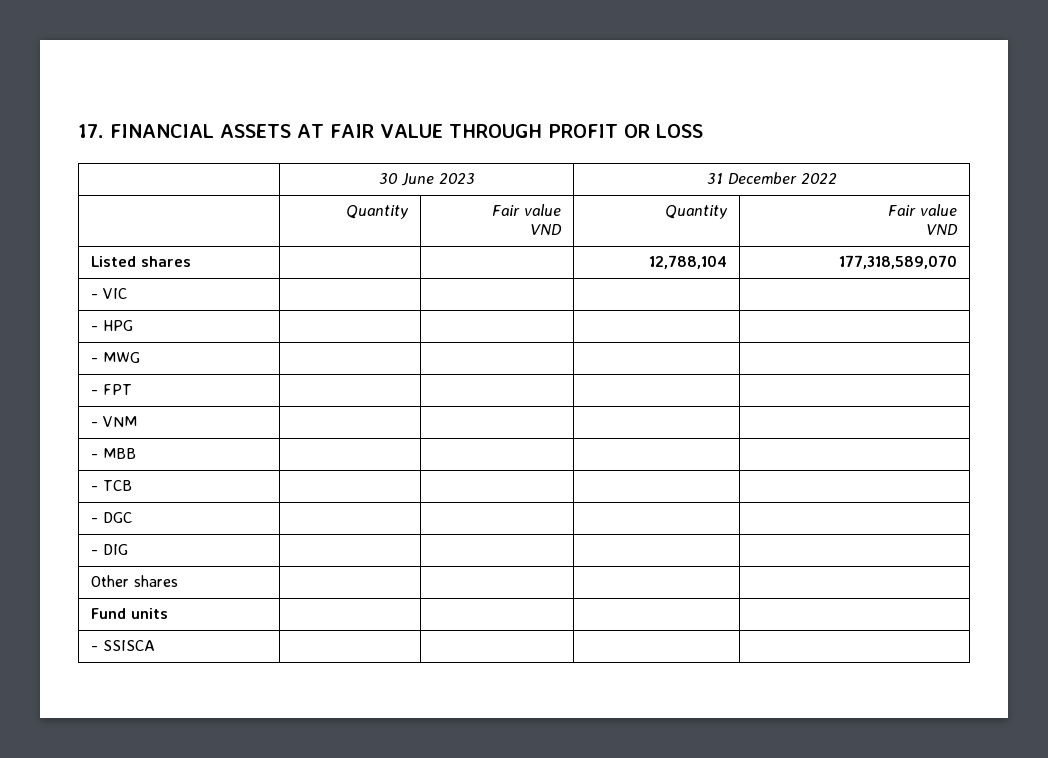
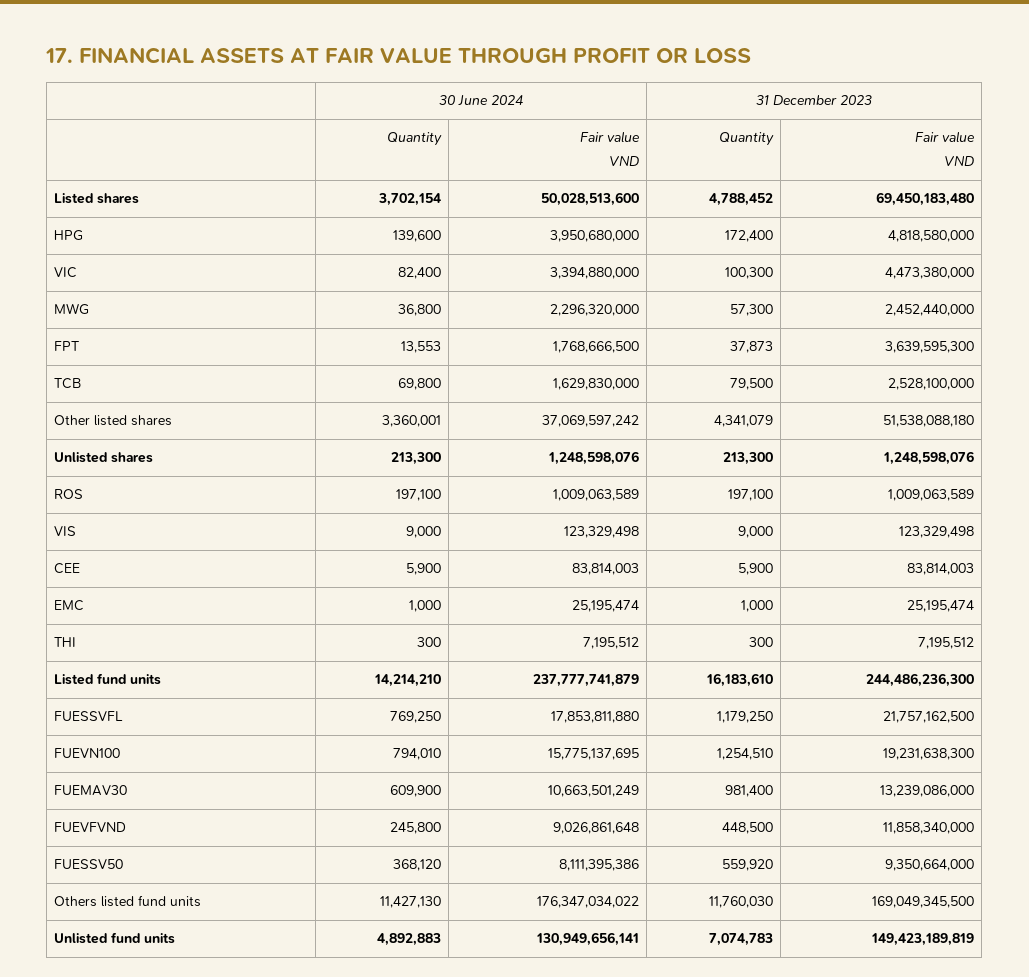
[438,173,475,184] 2023 -> [491,95,523,105] 2024
[800,173,837,184] 2022 -> [840,95,872,105] 2023
[649,255,728,269] [839,255,958,269] [90,288,127,299] [90,320,133,331] [90,352,140,363] [90,384,132,395] [90,416,137,427] [90,448,136,459] [90,480,132,491] [90,512,132,523] [90,544,128,555] | | 12,788,104 | 177,318,589,070 // - VIC | | | | // - HPG | | | | // - MWG | | | | // - FPT | | | | // - VNM | | | | // - MBB | | | | // - TCB | | | | // - DGC | | | | // - DIG | | | | -> [378,193,442,206] [541,192,640,206] [709,193,774,206] [876,192,975,206] [53,230,83,241] [393,230,442,242] [550,230,640,242] [725,230,774,242] [888,230,975,242] [53,267,77,278] [398,267,442,279] [550,267,640,279] [725,267,774,279] [885,267,975,279] [53,303,89,315] [398,304,442,316] [550,304,640,316] [730,304,774,316] [885,304,975,316] [53,341,79,351] [401,341,442,353] [553,341,640,353] [730,341,774,353] [885,341,975,353] [53,378,81,389] [398,378,442,390] [553,378,640,390] [730,378,774,390] [888,378,975,390] 3,702,154 | 50,028,513,600 | 4,788,452 | 69,450,183,480 // HPG | 139,600 | 3,950,680,000 | 172,400 | 4,818,580,000 // VIC | 82,400 | 3,394,880,000 | 100,300 | 4,473,380,000 // MWG | 36,800 | 2,296,320,000 | 57,300 | 2,452,440,000 // FPT | 13,553 | 1,768,666,500 | 37,873 | 3,639,595,300 // TCB | 69,800 | 1,629,830,000 | 79,500 | 2,528,100,000
[133,575,178,587] [90,608,168,619] [90,640,155,651] shares | | | | // Fund units | | | | // - SSISCA | | | | -> [93,415,172,426] [382,415,442,427] [542,415,640,427] [714,415,774,427] [883,415,975,427] [53,452,153,463] [391,452,442,465] [548,451,640,465] [723,452,774,465] [883,451,975,465] [53,489,83,499] [396,489,442,501] [553,489,640,501] [728,489,774,501] [888,489,975,501] [53,526,76,536] [406,526,442,538] [564,526,640,538] [738,526,774,538] [899,526,975,538] [53,563,80,574] [406,563,442,575] [572,563,640,575] [738,563,774,575] [907,563,975,575] [53,600,84,611] [409,600,442,612] [572,600,640,612] [741,600,774,612] [907,600,975,612] [53,637,76,647] [417,637,442,647] [583,637,640,649] [749,637,774,647] [918,637,975,649] [53,673,161,685] [374,674,442,687] [533,674,640,687] [706,673,774,687] [866,673,975,687] [53,711,123,721] [390,711,442,723] [551,711,640,723] [717,711,774,723] [883,711,975,723] [53,748,120,758] [393,748,442,760] [548,748,640,760] [717,748,774,760] [883,748,975,760] [53,785,127,796] [390,785,442,797] [548,785,640,797] [725,785,774,797] [880,785,975,797] [53,822,126,832] [390,822,442,834] [553,822,640,834] [722,822,774,834] [883,822,975,834] [53,859,123,869] [393,859,442,871] [559,859,640,871] [722,859,774,871] [885,859,975,871] [53,895,201,907] [380,896,442,908] [537,896,640,908] [709,896,774,908] [872,896,975,908] [53,932,175,944] [377,933,442,946] [536,932,640,946] [709,933,774,946] [871,933,975,946] listed shares | 3,360,001 | 37,069,597,242 | 4,341,079 | 51,538,088,180 // Unlisted shares | 213,300 | 1,248,598,076 | 213,300 | 1,248,598,076 // ROS | 197,100 | 1,009,063,589 | 197,100 | 1,009,063,589 // VIS | 9,000 | 123,329,498 | 9,000 | 123,329,498 // CEE | 5,900 | 83,814,003 | 5,900 | 83,814,003 // EMC | 1,000 | 25,195,474 | 1,000 | 25,195,474 // THI | 300 | 7,195,512 | 300 | 7,195,512 // Listed fund units | 14,214,210 | 237,777,741,879 | 16,183,610 | 244,486,236,300 // FUESSVFL | 769,250 | 17,853,811,880 | 1,179,250 | 21,757,162,500 // FUEVN100 | 794,010 | 15,775,137,695 | 1,254,510 | 19,231,638,300 // FUEMAV30 | 609,900 | 10,663,501,249 | 981,400 | 13,239,086,000 // FUEVFVND | 245,800 | 9,026,861,648 | 448,500 | 11,858,340,000 // FUESSV50 | 368,120 | 8,111,395,386 | 559,920 | 9,350,664,000 // Others listed fund units | 11,427,130 | 176,347,034,022 | 11,760,030 | 169,049,345,500 // Unlisted fund units | 4,892,883 | 130,949,656,141 | 7,074,783 | 149,423,189,819

